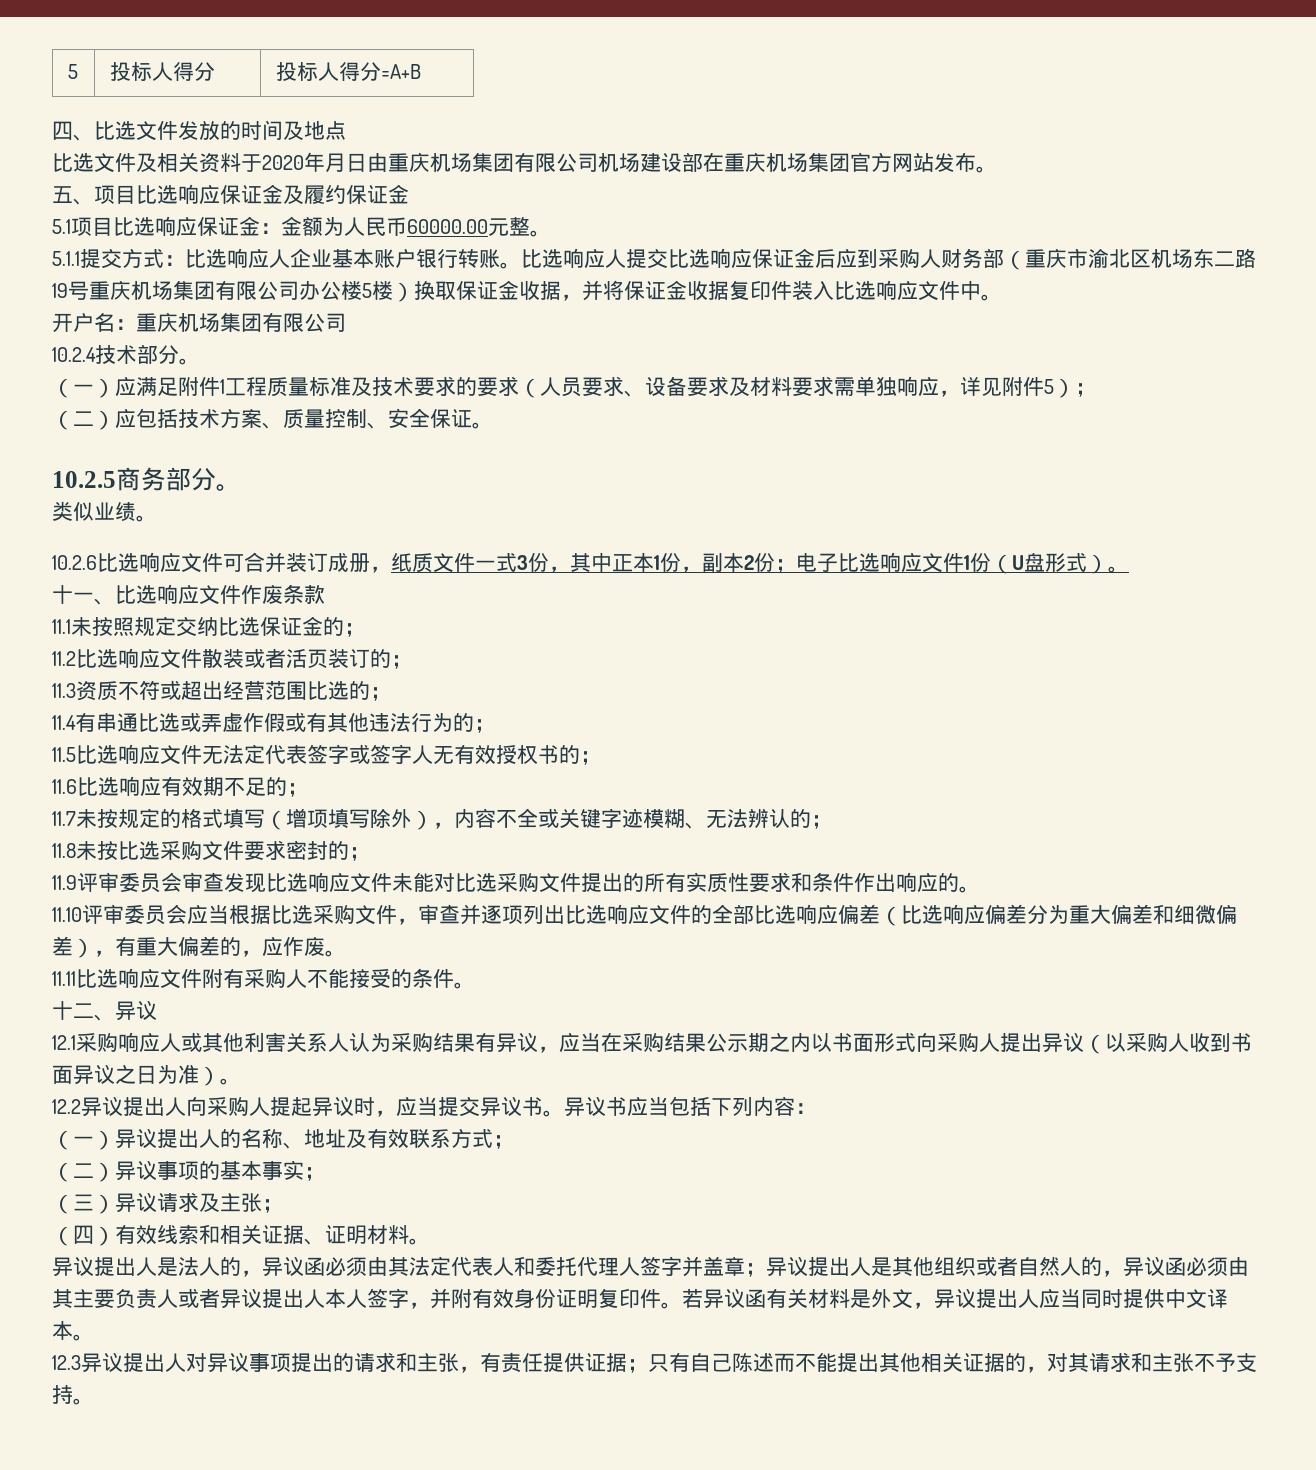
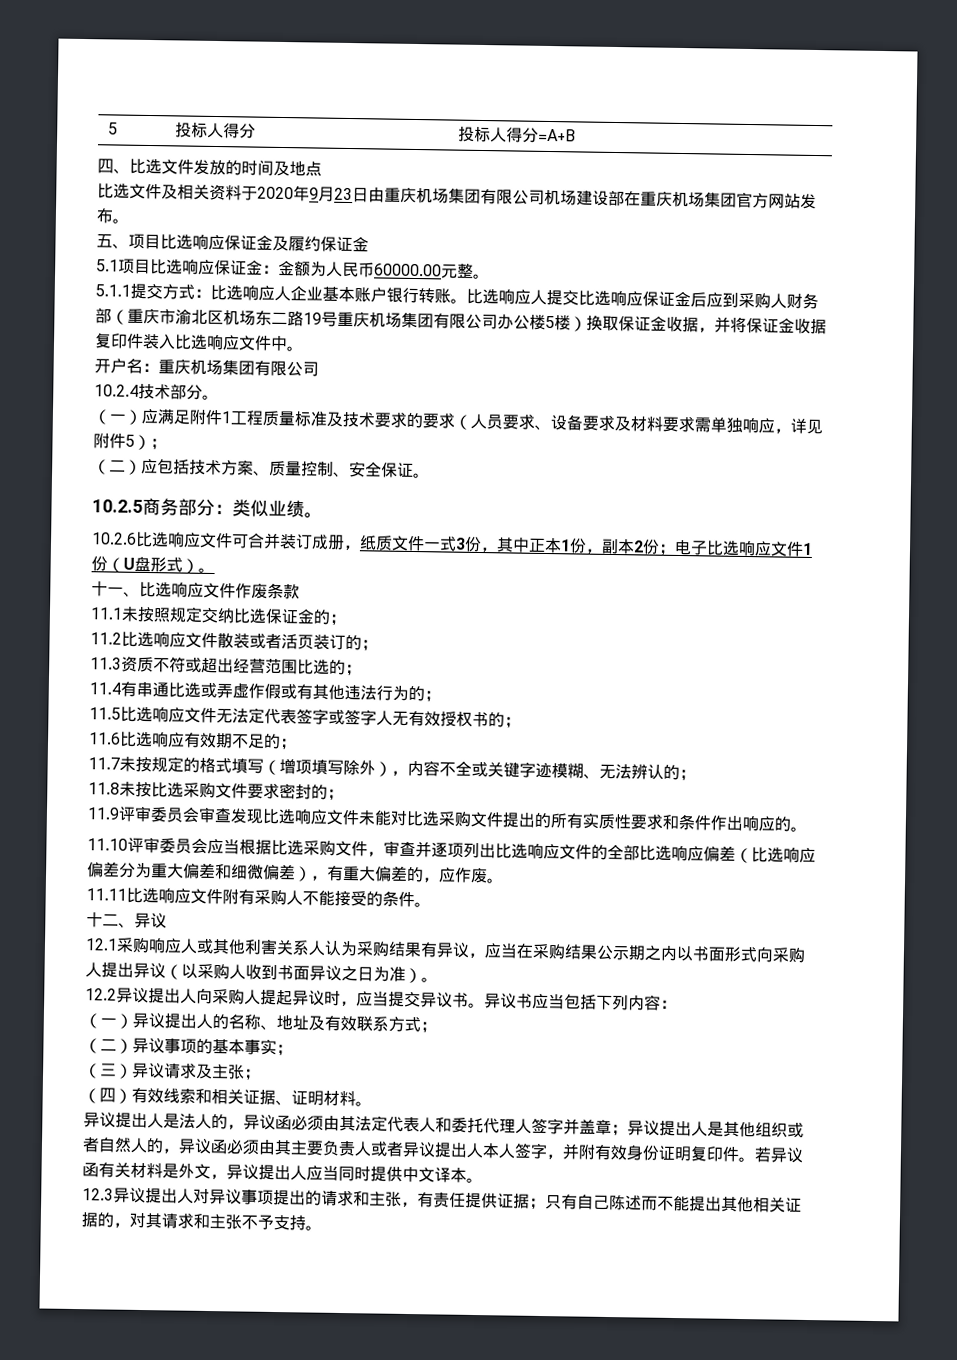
[325,153,346,172] 月 -> [309,186,353,202] 9月23
[216,484,241,491] 。 // -> [214,504,233,515] ：

